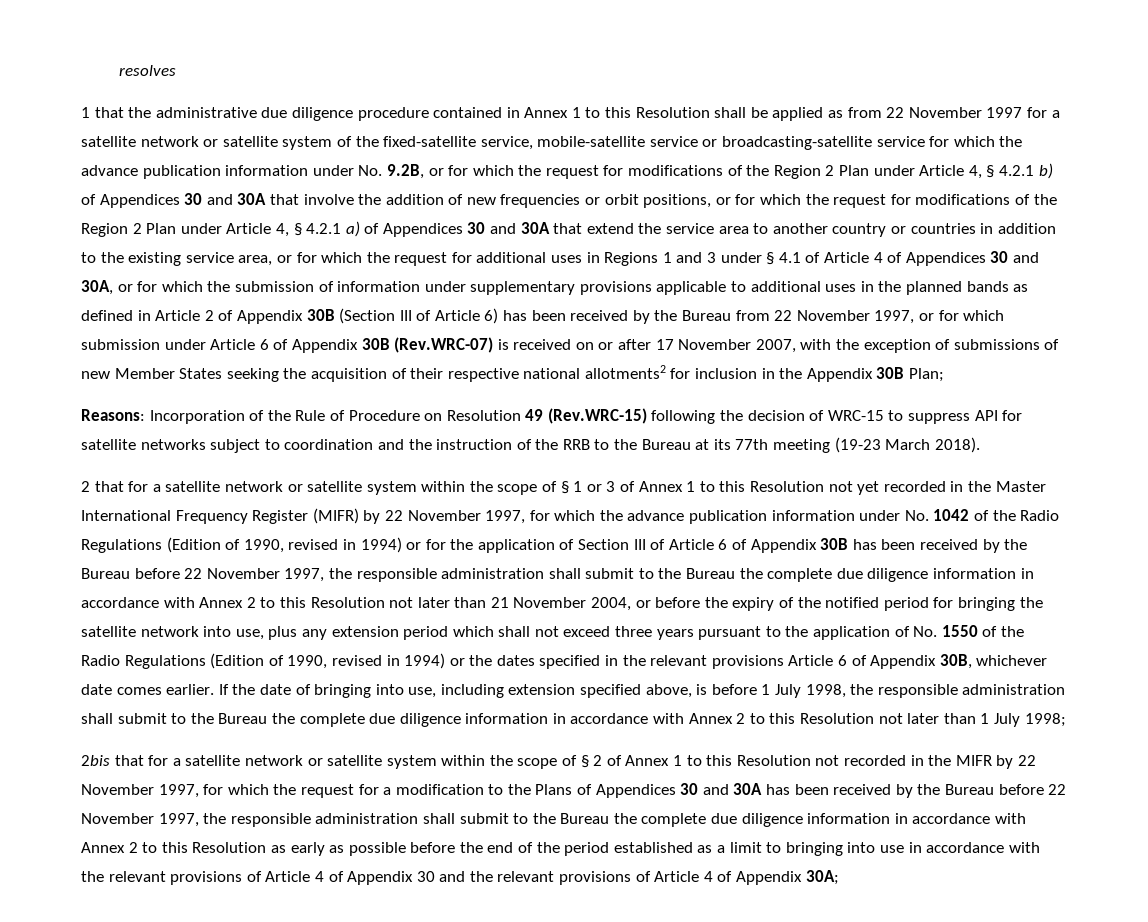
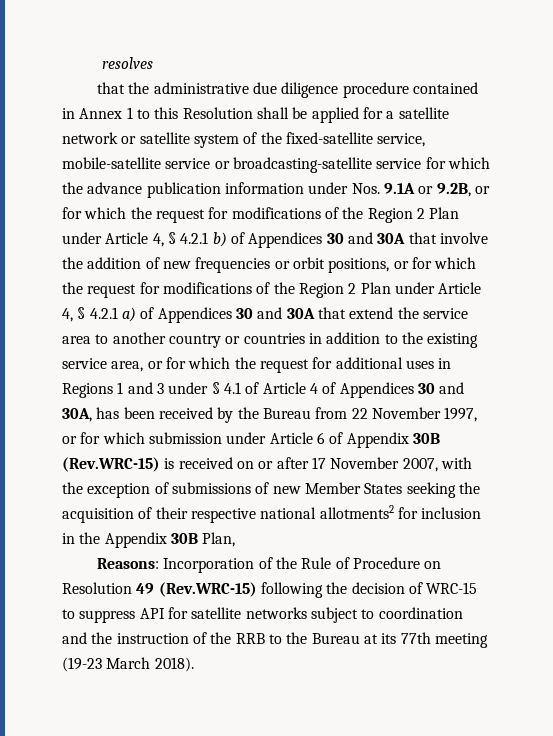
[81,107,90,118] 1 -> (154, 63) none
[828,107,1023,118] as from 22 November 1997 -> (359, 115) none
[358,165,383,176] No. -> [351,183,434,194] Nos. 9.1A or
[117,281,1029,295] [81,308,499,324] or for which the submission of information under supplementary provisions applicable to additional uses in the planned bands as defined in Article 2 of Appendix 30B (Section III of Article 6) -> (92, 415) none
[394,337,494,353] (Rev.WRC-07) -> [62,457,160,472] (Rev.WRC-15)
[909,368,945,382] Plan; -> [202,532,236,547] Plan,
[81,481,1046,495] [81,508,1060,524] [81,537,1028,553] [81,568,1034,582] [81,597,1043,611] [81,625,1024,640] [81,653,1048,669] [81,684,1066,698] [81,713,1066,727] [81,755,1036,769] [81,783,1067,798] [81,813,1027,827] [81,842,1040,856] [81,870,839,885] // 2 that for a satellite network or satellite system within the scope of § 1 or 3 of Annex 1 to this Resolution not yet recorded in the Master International Frequency Register (MIFR) by 22 November 1997, for which the advance publication information under No. 1042 of the Radio Regulations (Edition of 1990, revised in 1994) or for the application of Section III of Article 6 of Appendix 30B has been received by the Bureau before 22 November 1997, the responsible administration shall submit to the Bureau the complete due diligence information in accordance with Annex 2 to this Resolution not later than 21 November 2004, or before the expiry of the notified period for bringing the satellite network into use, plus any extension period which shall not exceed three years pursuant to the application of No. 1550 of the Radio Regulations (Edition of 1990, revised in 1994) or the dates specified in the relevant provisions Article 6 of Appendix 30B, whichever date comes earlier. If the date of bringing into use, including extension specified above, is before 1 July 1998, the responsible administration shall submit to the Bureau the complete due diligence information in accordance with Annex 2 to this Resolution not later than 1 July 1998; // 2bis that for a satellite network or satellite system within the scope of § 2 of Annex 1 to this Resolution not recorded in the MIFR by 22 November 1997, for which the request for a modification to the Plans of Appendices 30 and 30A has been received by the Bureau before 22 November 1997, the responsible administration shall submit to the Bureau the complete due diligence information in accordance with Annex 2 to this Resolution as early as possible before the end of the period established as a limit to bringing into use in accordance with the relevant provisions of Article 4 of Appendix 30 and the relevant provisions of Article 4 of Appendix 30A; -> (194, 664) none

